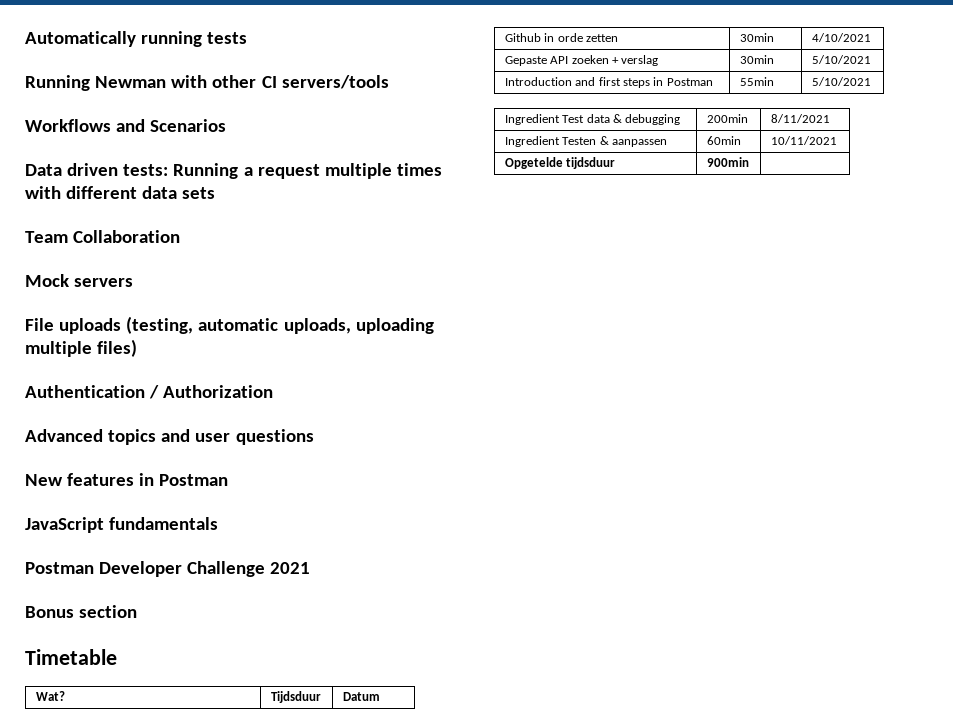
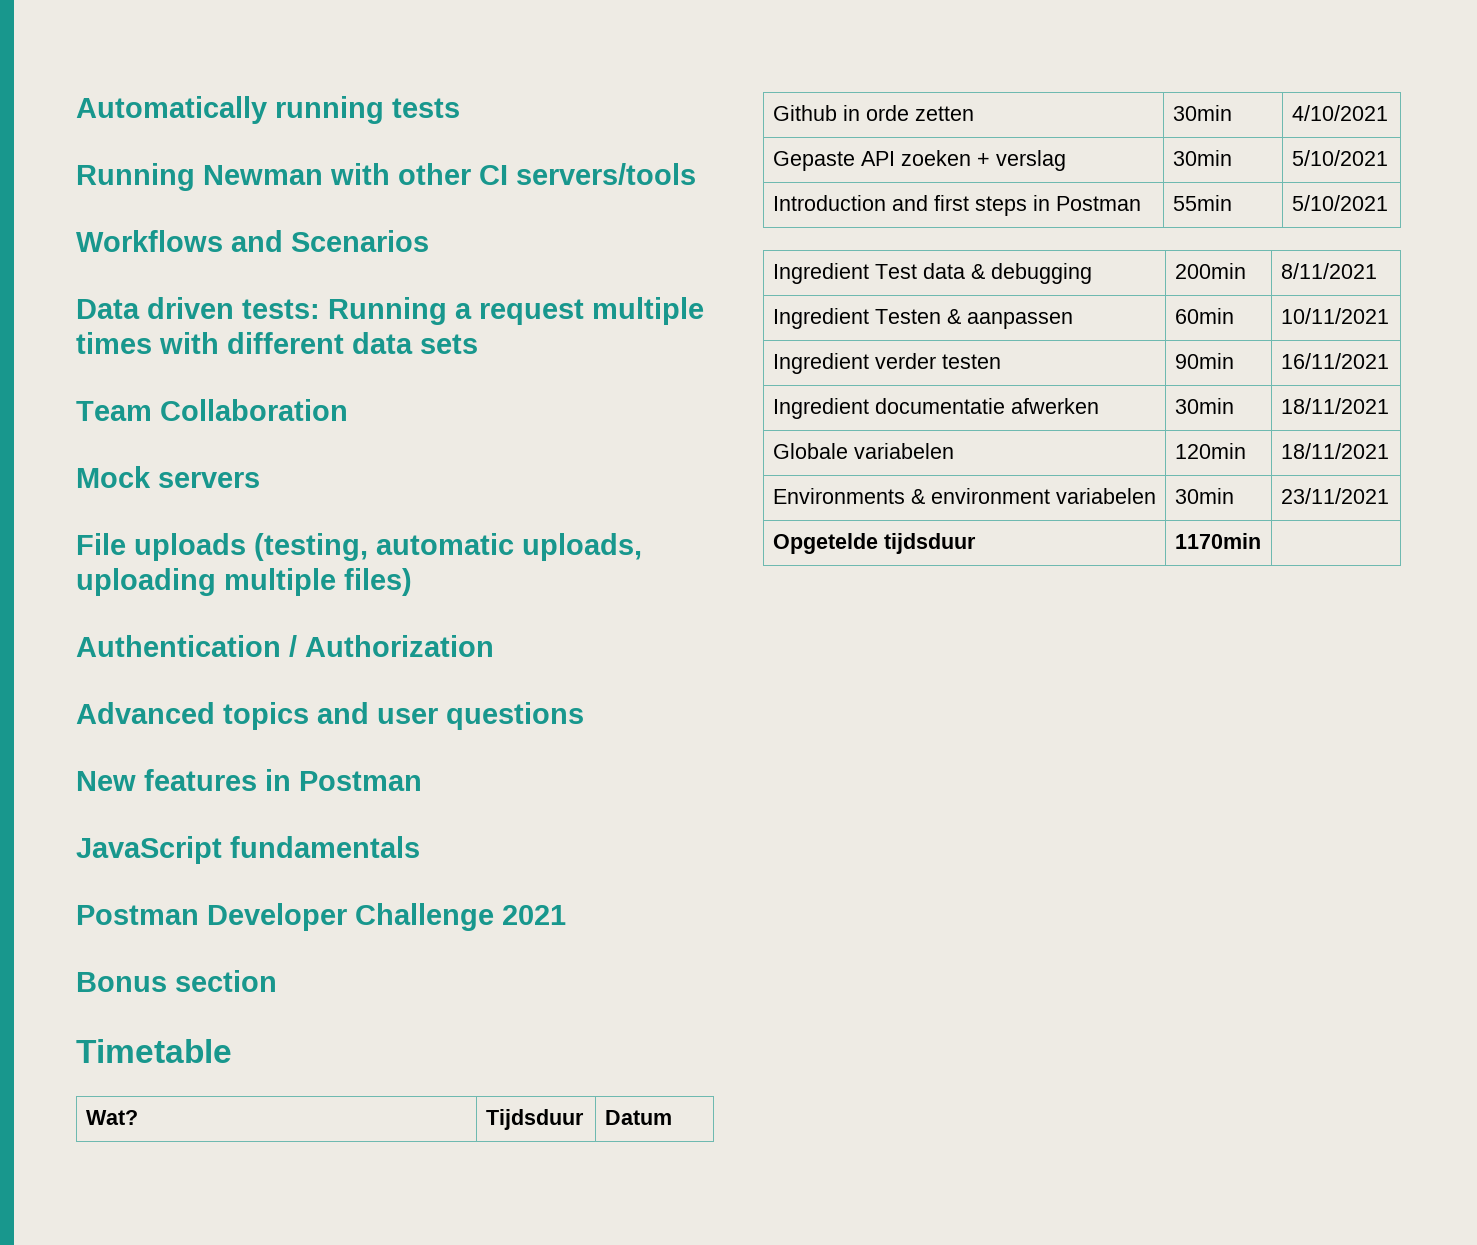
(837, 140) none -> [772,353,1001,374] [1174,353,1234,369] [1280,353,1389,369] [772,398,1099,419] [1174,398,1234,414] [1280,398,1389,414] [772,443,954,459] [1174,443,1246,459] [1280,443,1389,459] [772,488,1156,504] [1174,488,1234,504] [1280,488,1389,504] // Ingredient verder testen | 90min | 16/11/2021 // Ingredient documentatie afwerken | 30min | 18/11/2021 // Globale variabelen | 120min | 18/11/2021 // Environments & environment variabelen | 30min | 23/11/2021
[706,157,749,167] 900min -> [1174,533,1261,549] 1170min

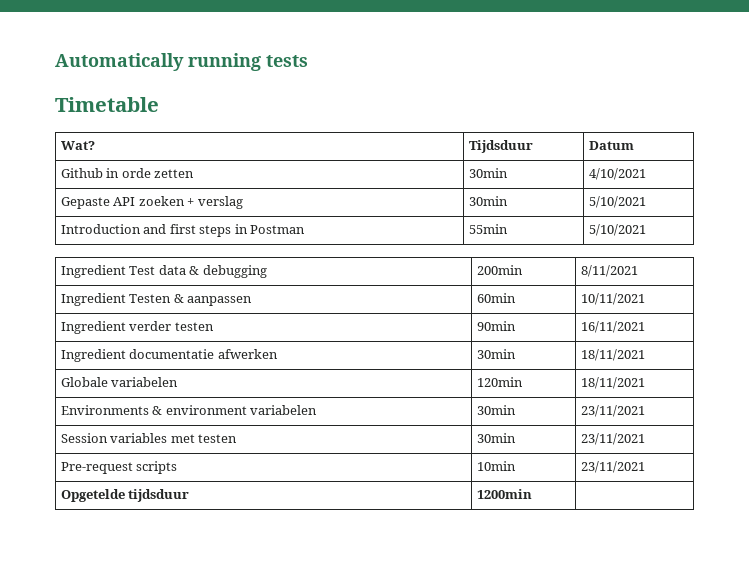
[76,163,696,191] [76,230,429,252] [76,297,704,325] [76,332,478,354] [76,399,348,421] [76,466,260,488] [76,533,642,561] [76,568,412,596] [76,635,494,657] [76,702,584,730] [76,769,422,791] [76,836,420,864] [76,903,566,931] [76,970,277,992] // Running Newman with other CI servers/tools // Workflows and Scenarios // Data driven tests: Running a request multiple times with different data sets // Team Collaboration // Mock servers // File uploads (testing, automatic uploads, uploading multiple files) // Authentication / Authorization // Advanced topics and user questions // New features in Postman // JavaScript fundamentals // Postman Developer Challenge 2021 // Bonus section -> (308, 61) none
(1389, 496) none -> [60,433,238,443] [476,433,516,443] [580,433,645,445] [60,461,178,474] [476,461,516,471] [580,461,645,473] // Session variables met testen | 30min | 23/11/2021 // Pre-request scripts | 10min | 23/11/2021
[1174,533,1261,549] 1170min -> [476,489,532,499] 1200min

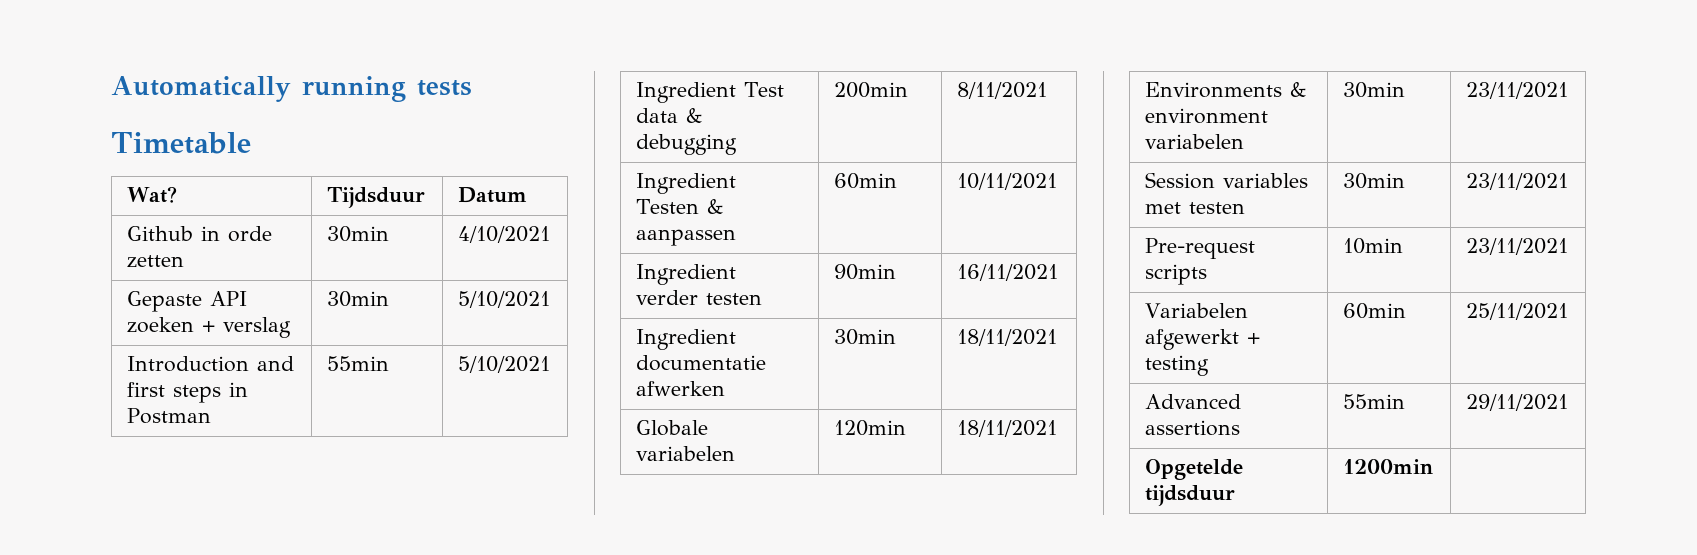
(645, 467) none -> [1144,303,1248,318] [1144,329,1260,350] [1144,355,1209,376] [1342,303,1406,319] [1465,303,1568,320] [1144,394,1241,409] [1144,420,1240,436] [1342,394,1405,409] [1465,394,1568,411] // Variabelen afgewerkt + testing | 60min | 25/11/2021 // Advanced assertions | 55min | 29/11/2021

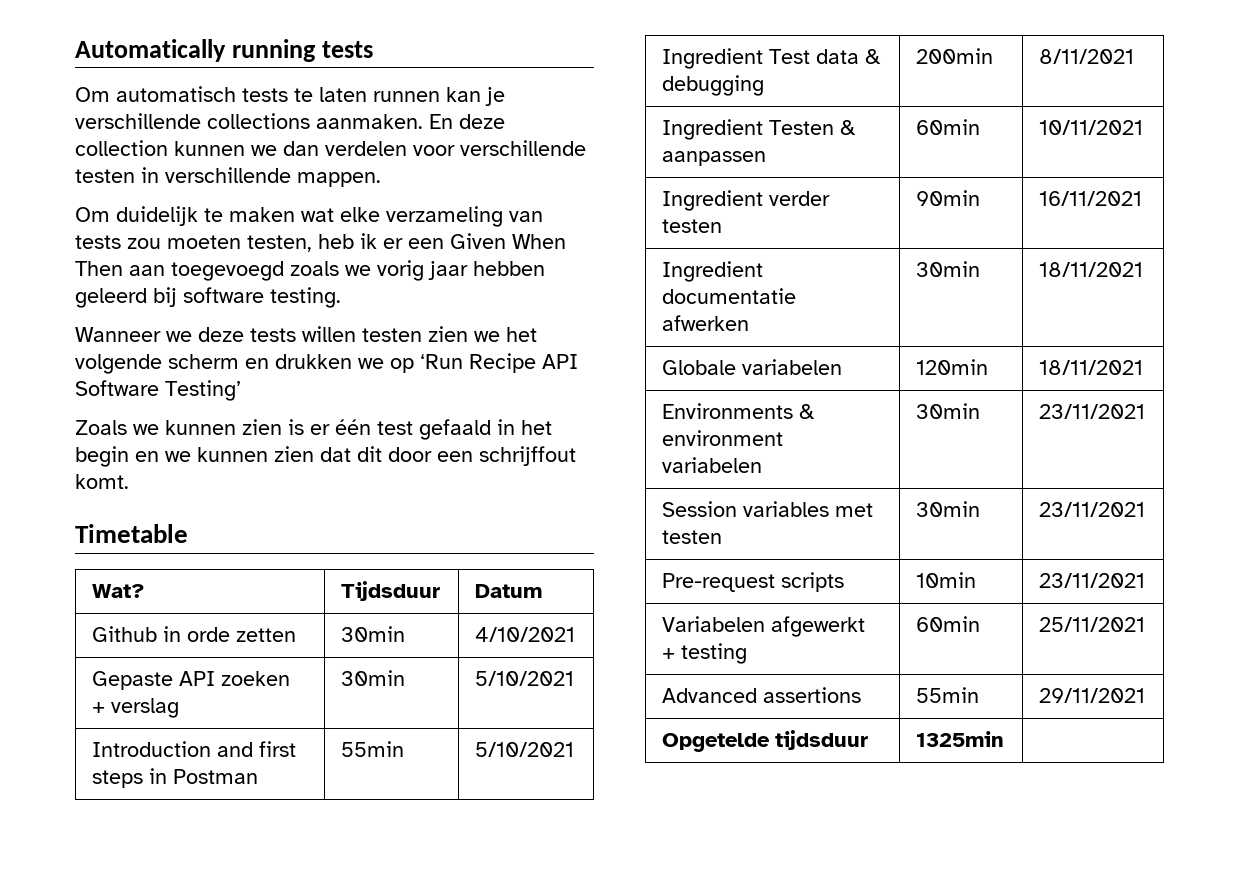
(472, 88) none -> [75,86,505,106] [75,113,505,129] [75,140,586,156] [75,167,381,187] [75,206,543,227] [75,233,566,252] [75,260,545,281] [75,287,341,308] [75,326,537,342] [75,353,578,374] [75,380,241,401] [75,419,552,440] [75,446,576,467] [75,474,129,489] // Om automatisch tests te laten runnen kan je verschillende collections aanmaken. En deze collection kunnen we dan verdelen voor verschillende testen in verschillende mappen. // Om duidelijk te maken wat elke verzameling van tests zou moeten testen, heb ik er een Given When Then aan toegevoegd zoals we vorig jaar hebben geleerd bij software testing. // Wanneer we deze tests willen testen zien we het volgende scherm en drukken we op ‘Run Recipe API Software Testing’ // Zoals we kunnen zien is er één test gefaald in het begin en we kunnen zien dat dit door een schrijffout komt.
[1342,459,1433,474] 1200min -> [915,731,1004,747] 1325min

